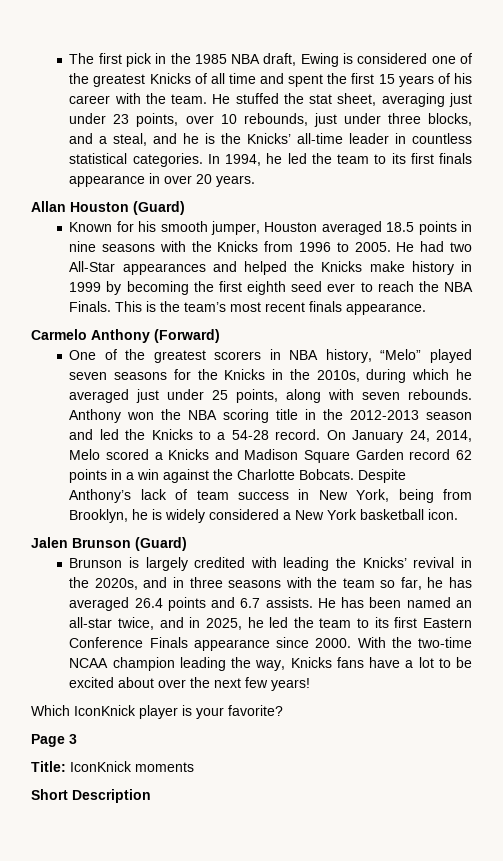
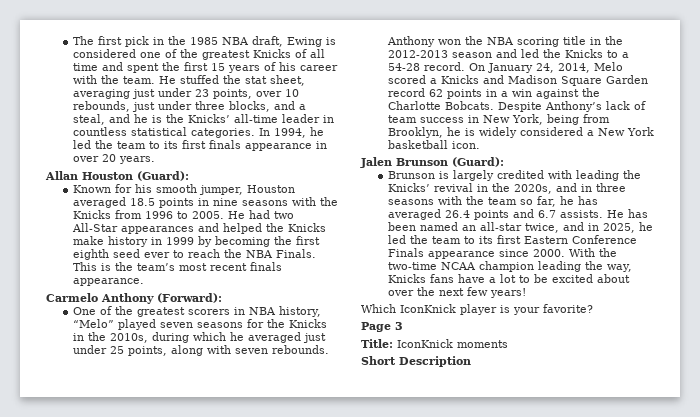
[133,201,185,215] (Guard) -> [137,171,189,181] (Guard):
[154,329,220,343] (Forward) -> [157,293,222,303] (Forward):
[135,537,187,551] (Guard) -> [452,157,504,167] (Guard):

